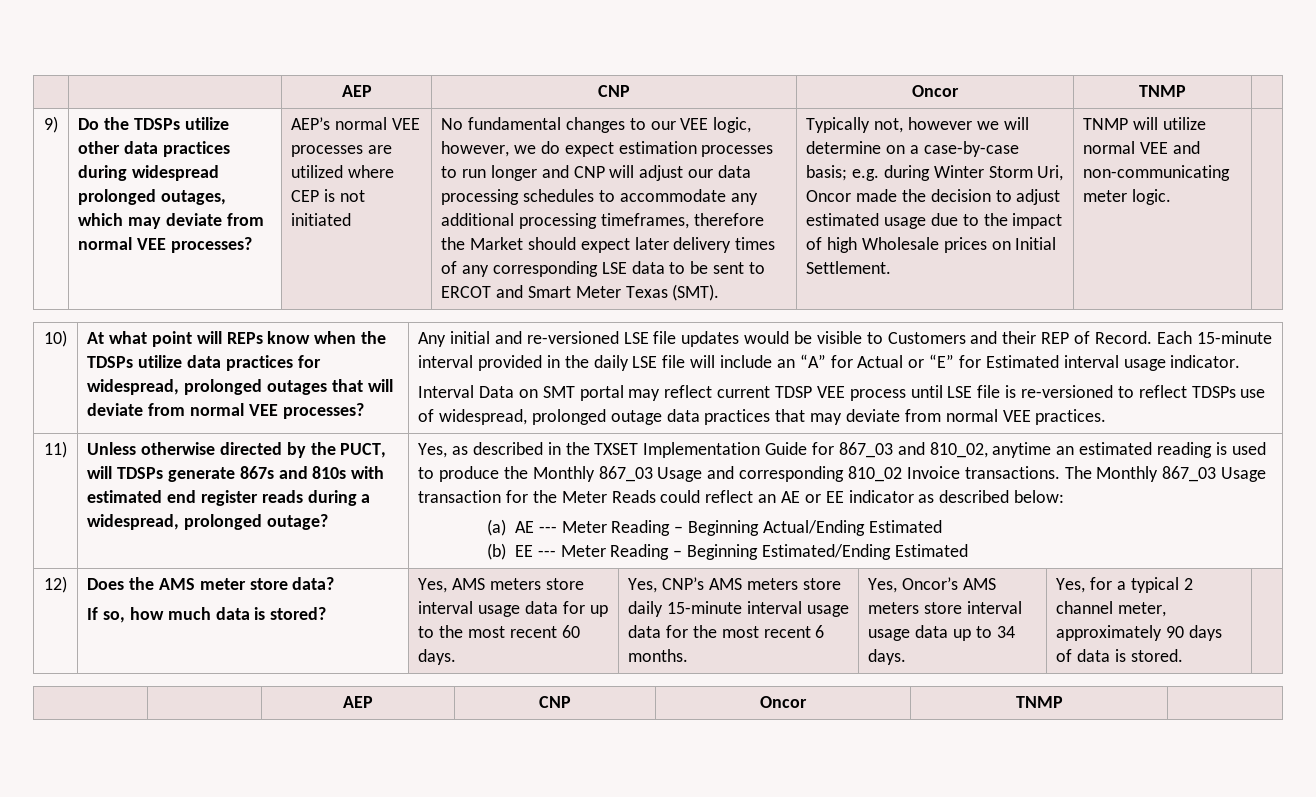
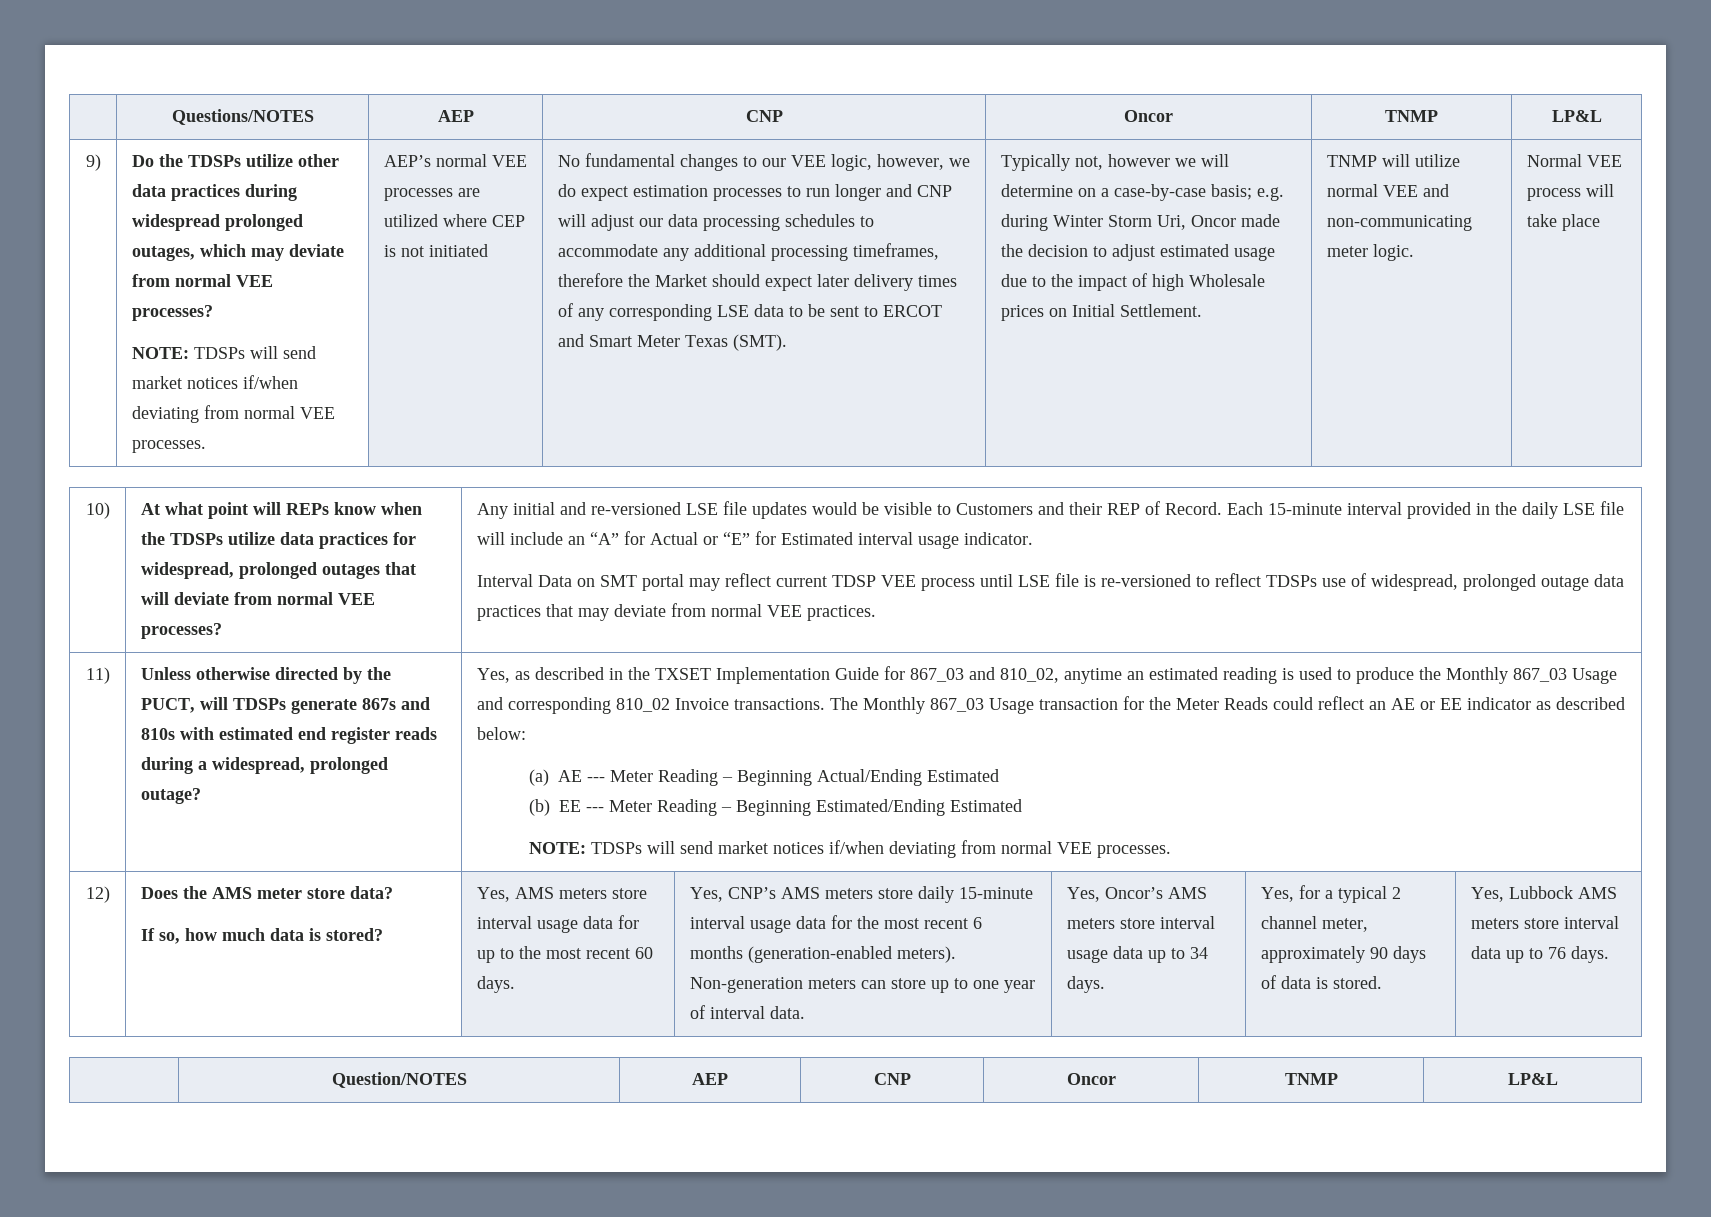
[341,85,372,97] [598,85,630,97] [912,85,959,97] [1139,85,1186,97] | | AEP | CNP | Oncor | TNMP | -> [171,109,314,125] [437,110,474,122] [745,110,783,122] [1124,110,1173,122] [1385,110,1438,122] [1551,110,1602,122] | Questions/NOTES | AEP | CNP | Oncor | TNMP | LP&L
(252, 245) none -> [131,346,316,359] [131,375,298,389] [131,405,335,423] [131,440,206,453] // NOTE: TDSPs will send market notices if/when deviating from normal VEE processes.
(1171, 197) none -> [1526,154,1622,167] [1526,184,1614,201] [1526,214,1600,231] Normal VEE process will take place
(968, 550) none -> [529,840,1172,858] // NOTE: TDSPs will send market notices if/when deviating from normal VEE processes.
[628,649,689,662] months. -> [689,946,956,963] [689,977,1035,993] [689,1005,805,1019] months (generation-enabled meters). Non-generation meters can store up to one year of interval data.
[343,696,373,708] [539,696,571,708] [760,696,807,708] [1015,696,1063,708] // | | AEP | CNP | Oncor | TNMP | -> [1470,886,1617,902] [1470,916,1619,929] [1470,946,1609,963] [331,1072,467,1088] [692,1073,728,1085] [873,1073,911,1085] [1066,1073,1116,1085] [1284,1073,1338,1085] [1507,1073,1558,1085] Yes, Lubbock AMS meters store interval data up to 76 days. // | Question/NOTES | AEP | CNP | Oncor | TNMP | LP&L

